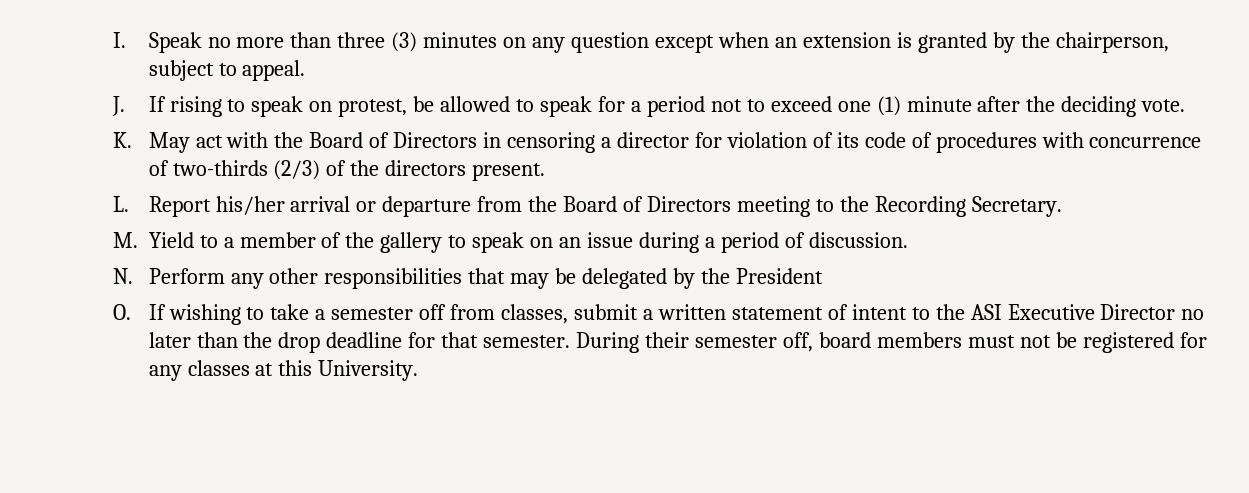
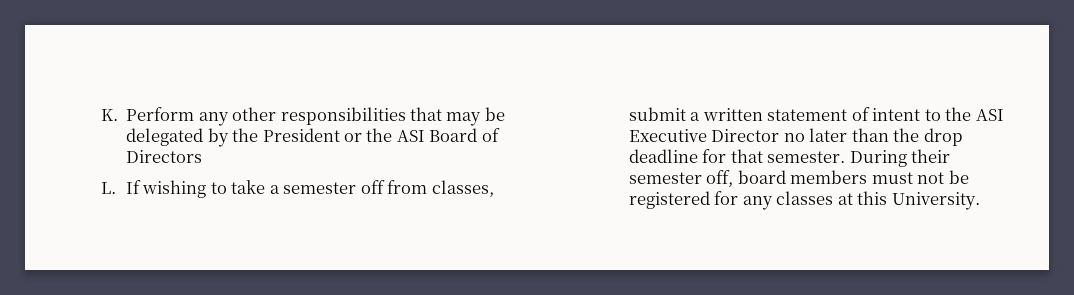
[112,32,1169,53] [148,60,306,81] [111,96,1186,117] [112,132,1202,153] [148,160,546,181] [112,196,1062,217] [112,232,908,253] [112,268,133,284] I. Speak no more than three (3) minutes on any question except when an extension is granted by the chairperson, subject to appeal. // J. If rising to speak on protest, be allowed to speak for a period not to exceed one (1) minute after the deciding vote. // K. May act with the Board of Directors in censoring a director for violation of its code of procedures with concurrence of two-thirds (2/3) of the directors present. // L. Report his/her arrival or departure from the Board of Directors meeting to the Recording Secretary. // M. Yield to a member of the gallery to speak on an issue during a period of discussion. // N. -> [100,109,118,121] K.
[112,304,131,320] // O. -> [344,128,500,142] [126,150,203,163] [100,182,116,194] or the ASI Board of Directors // L.

